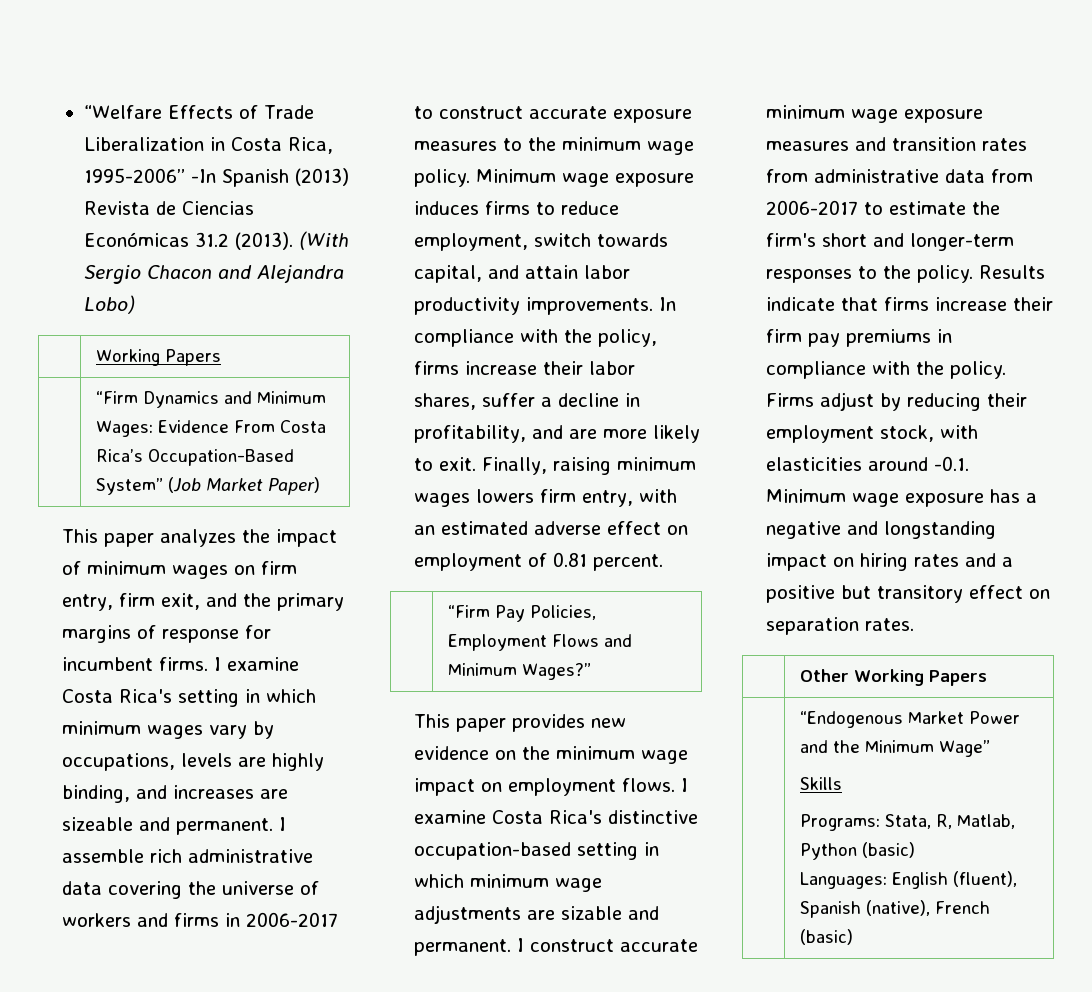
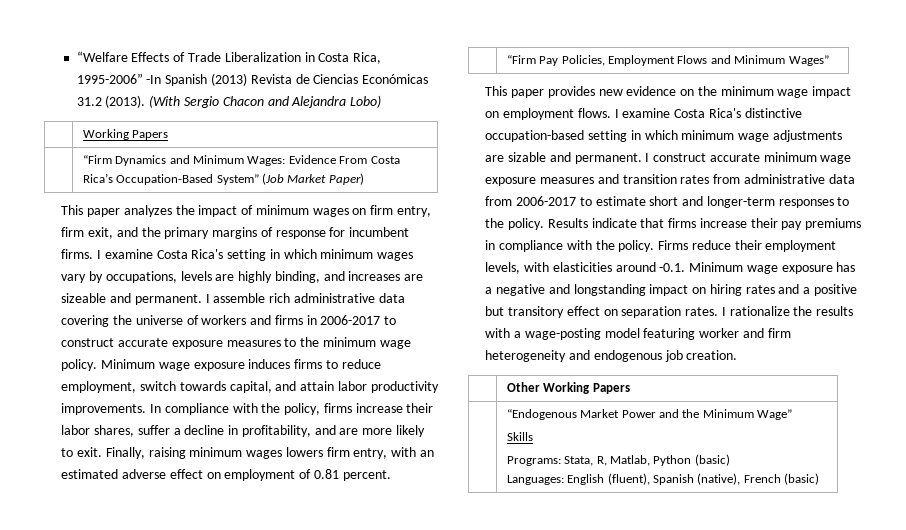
[522,663,592,680] Wages?” -> [788,55,829,66] Wages”
[971,201,1000,215] [765,233,816,247] the firm's -> (646, 201) none
[765,329,802,343] firm -> (778, 223) none
[819,392,981,411] adjust by reducing -> [691,240,731,250] reduce
[879,425,934,442] stock, -> [485,262,521,274] levels,
(914, 624) none -> [721,306,854,316] [485,328,791,340] [485,350,738,362] I rationalize the results with a wage-posting model featuring worker and firm heterogeneity and endogenous job creation.

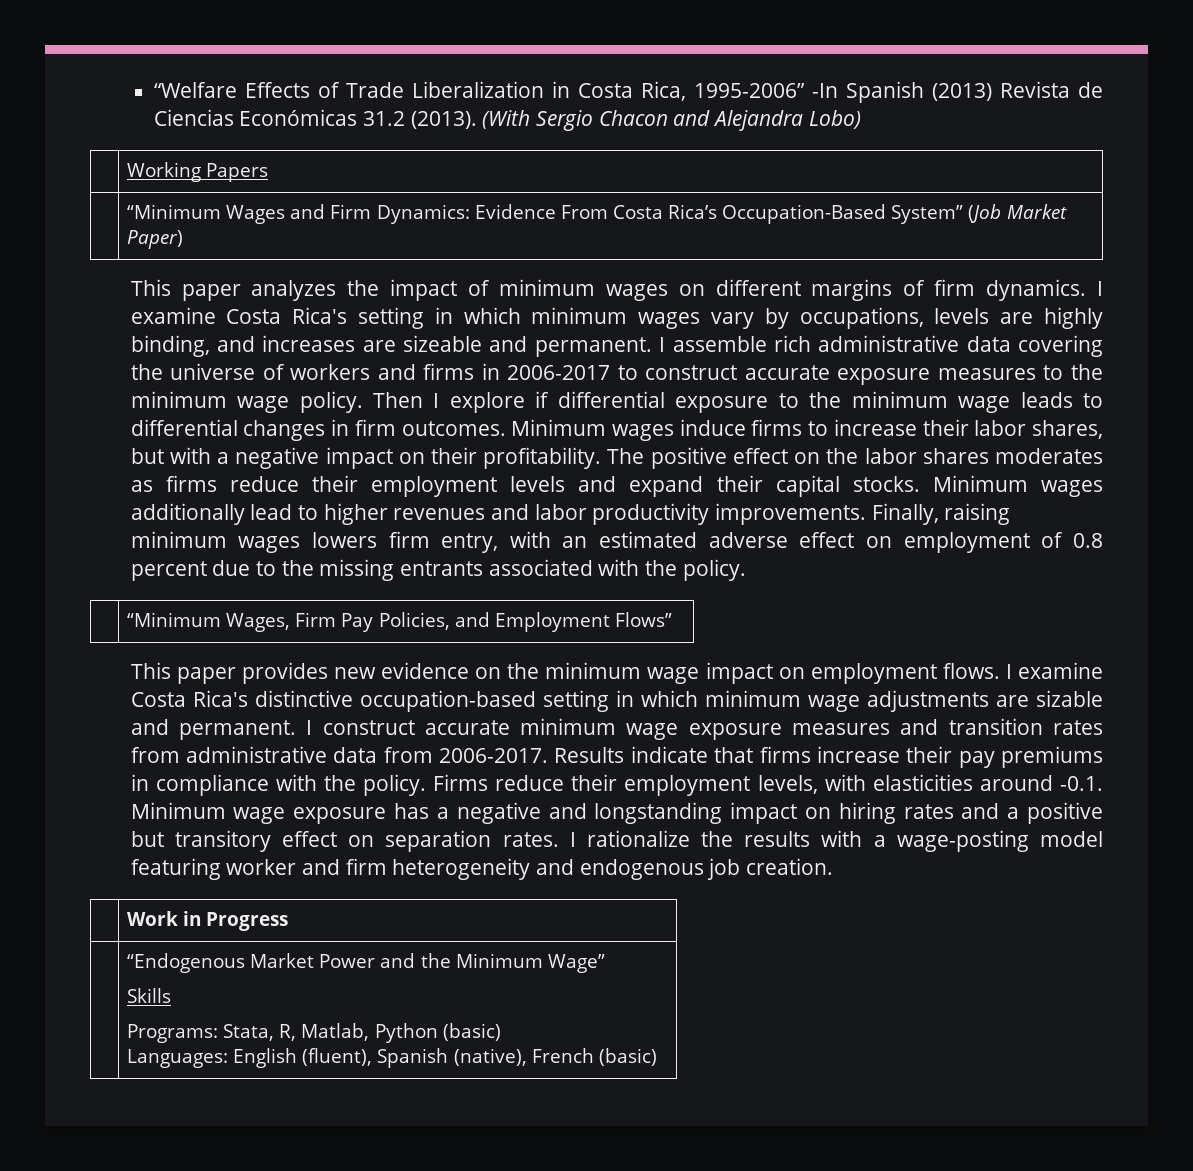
[82,155,286,166] “Firm Dynamics and Minimum Wages: -> [127,204,470,224] “Minimum Wages and Firm Dynamics:
[370,205,432,217] [61,227,410,239] [61,249,94,259] firm entry, firm exit, and the primary margins of response for incumbent firms. -> [715,279,1087,301] different margins of firm dynamics.
[101,359,381,371] [61,381,439,393] [61,403,434,415] [61,425,426,437] [61,447,103,457] Minimum wage exposure induces firms to reduce employment, switch towards capital, and attain labor productivity improvements. In compliance with the policy, firms increase their labor shares, suffer a decline in profitability, and are more likely to exit. -> [372,391,1103,413] [130,419,1103,441] [130,447,1103,469] [130,475,1103,497] [130,503,866,525] Then I explore if differential exposure to the minimum wage leads to differential changes in firm outcomes. Minimum wages induce firms to increase their labor shares, but with a negative impact on their profitability. The positive effect on the labor shares moderates as firms reduce their employment levels and expand their capital stocks. Minimum wages additionally lead to higher revenues and labor productivity improvements.
[313,469,391,481] [506,55,829,66] 0.81 percent. // | “Firm Pay Policies, Employment Flows and Minimum Wages” -> [1073,533,1104,548] [130,559,746,581] [127,612,672,632] 0.8 percent due to the missing entrants associated with the policy. // | “Minimum Wages, Firm Pay Policies, and Employment Flows”
[516,196,850,208] [485,218,545,230] 2006-2017 to estimate short and longer-term responses to the policy. -> [439,748,549,763] 2006-2017.
[506,382,630,394] Other Working Papers -> [127,911,289,931] Work in Progress

